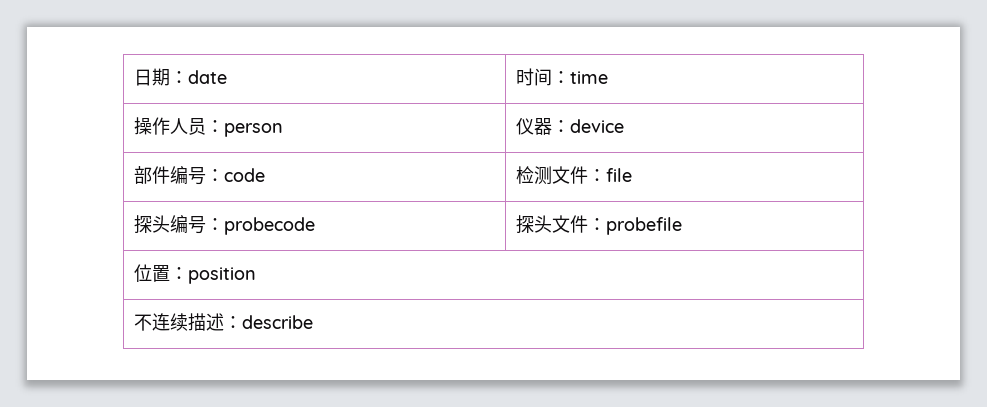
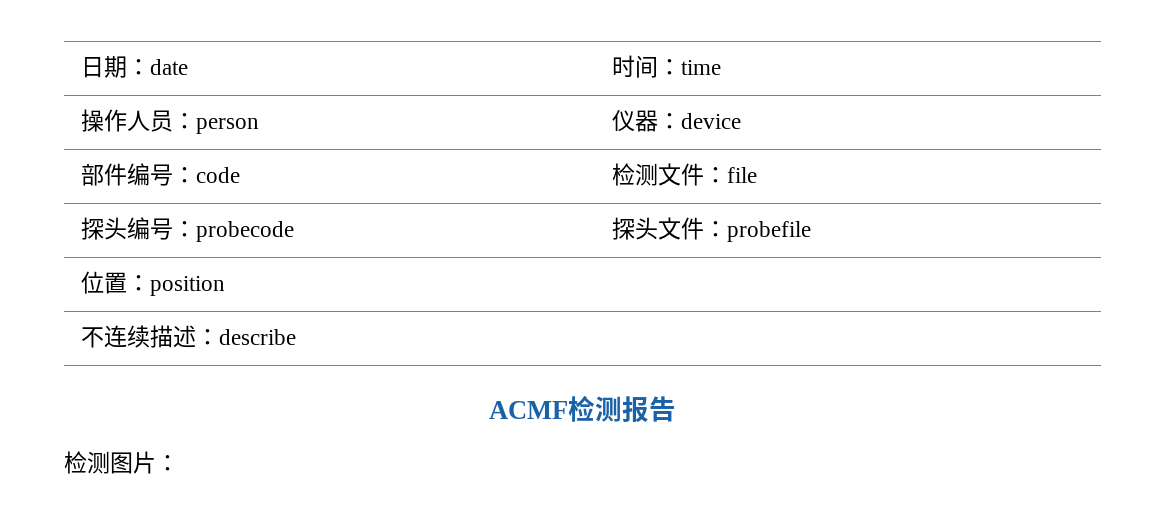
(314, 322) none -> [489,396,676,423] [64,451,179,474] // ACMF检测报告 // 检测图片：

